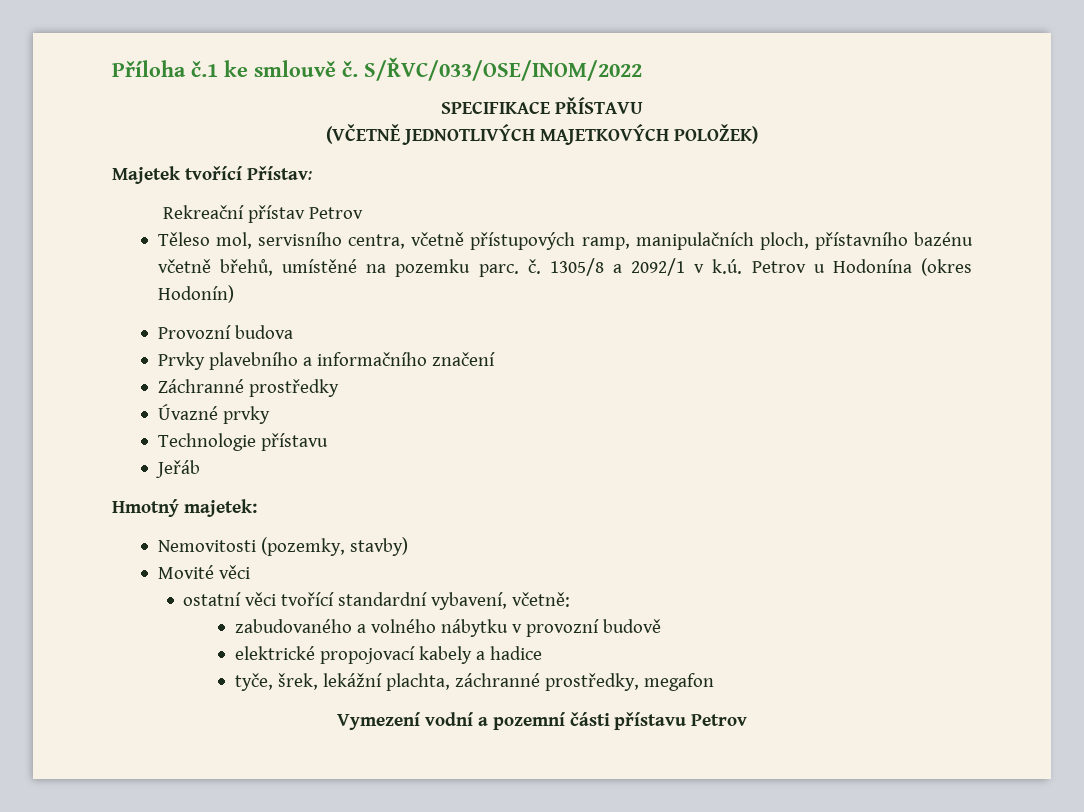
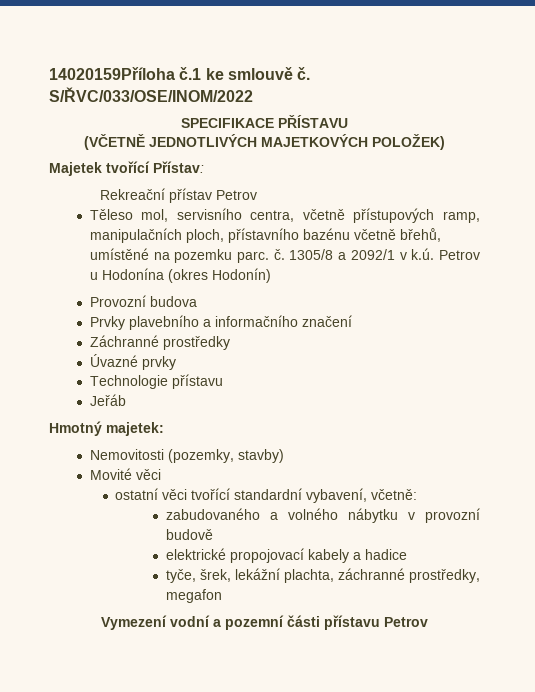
[112,60,186,77] Příloha -> [49,67,175,80] 14020159Příloha

